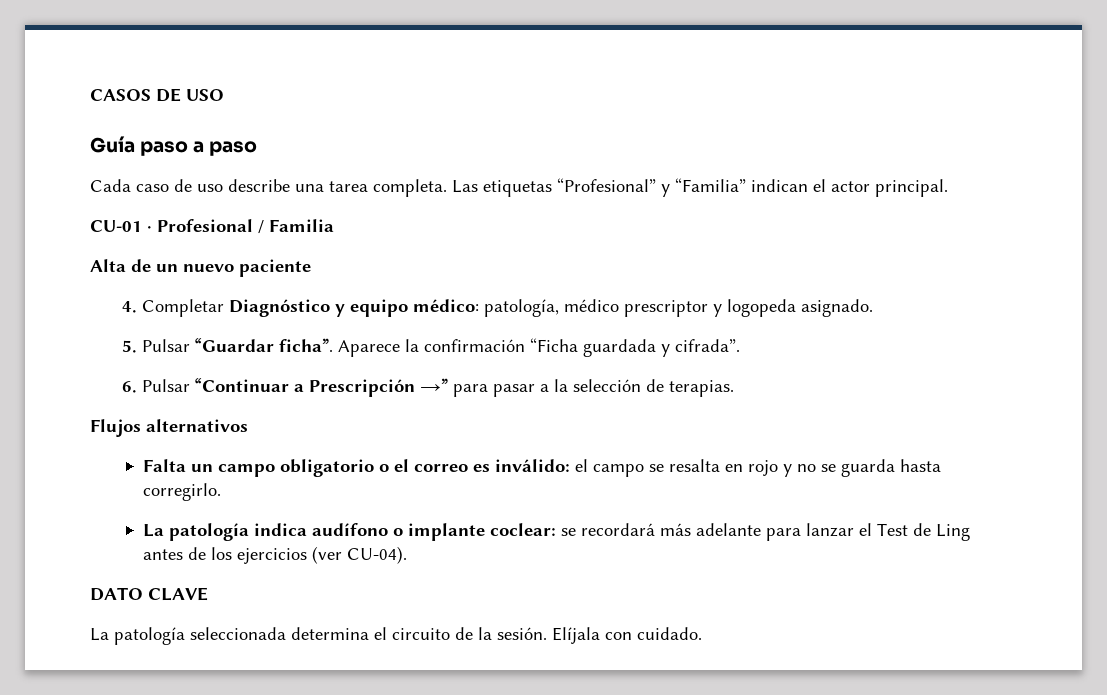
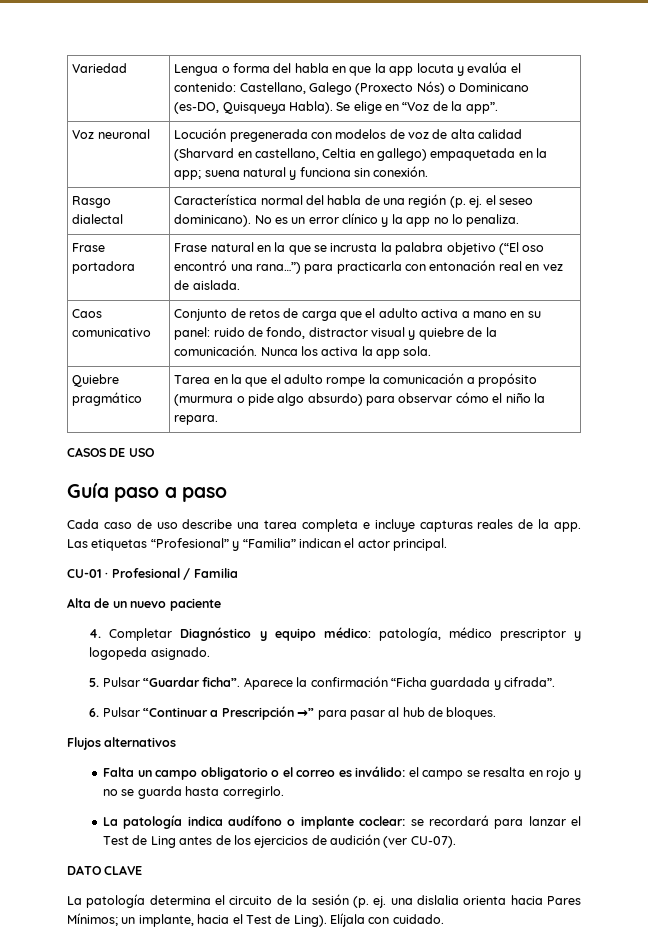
(90, 95) none -> [72,63,128,73] [174,62,521,76] [174,81,530,95] [174,101,498,114] [72,129,150,139] [174,128,523,142] [174,148,548,161] [174,166,429,180] [72,196,112,208] [72,214,124,224] [174,194,533,208] [174,213,520,227] [72,243,106,252] [72,261,136,274] [174,242,545,255] [174,260,563,274] [174,280,240,290] [72,309,103,318] [72,328,152,337] [174,308,541,321] [174,327,497,340] [174,345,432,359] [72,374,120,387] [72,392,143,406] [174,373,537,387] [174,392,545,406] [174,415,219,425] Variedad | Lengua o forma del habla en que la app locuta y evalúa el contenido: Castellano, Galego (Proxecto Nós) o Dominicano (es-DO, Quisqueya Habla). Se elige en “Voz de la app”. // Voz neuronal | Locución pregenerada con modelos de voz de alta calidad (Sharvard en castellano, Celtia en gallego) empaquetada en la app; suena natural y funciona sin conexión. // Rasgo dialectal | Característica normal del habla de una región (p. ej. el seseo dominicano). No es un error clínico y la app no lo penaliza. // Frase portadora | Frase natural en la que se incrusta la palabra objetivo (“El oso encontró una rana…”) para practicarla con entonación real en vez de aislada. // Caos comunicativo | Conjunto de retos de carga que el adulto activa a mano en su panel: ruido de fondo, distractor visual y quiebre de la comunicación. Nunca los activa la app sola. // Quiebre pragmático | Tarea en la que el adulto rompe la comunicación a propósito (murmura o pide algo absurdo) para observar cómo el niño la repara. //
[373,179,447,197] completa. -> [302,519,581,532] completa e incluye capturas reales de la app.
[540,379,735,397] a la selección de terapias. -> [388,707,497,720] al hub de bloques.
[659,523,761,536] más adelante -> (489, 820) none
[311,546,407,564] (ver CU-04). -> [311,834,456,848] de audición (ver CU-07).
[190,627,286,640] seleccionada -> (146, 901) none
[497,627,547,640] sesión. -> [311,894,581,908] [67,913,327,927] sesión (p. ej. una dislalia orienta hacia Pares Mínimos; un implante, hacia el Test de Ling).

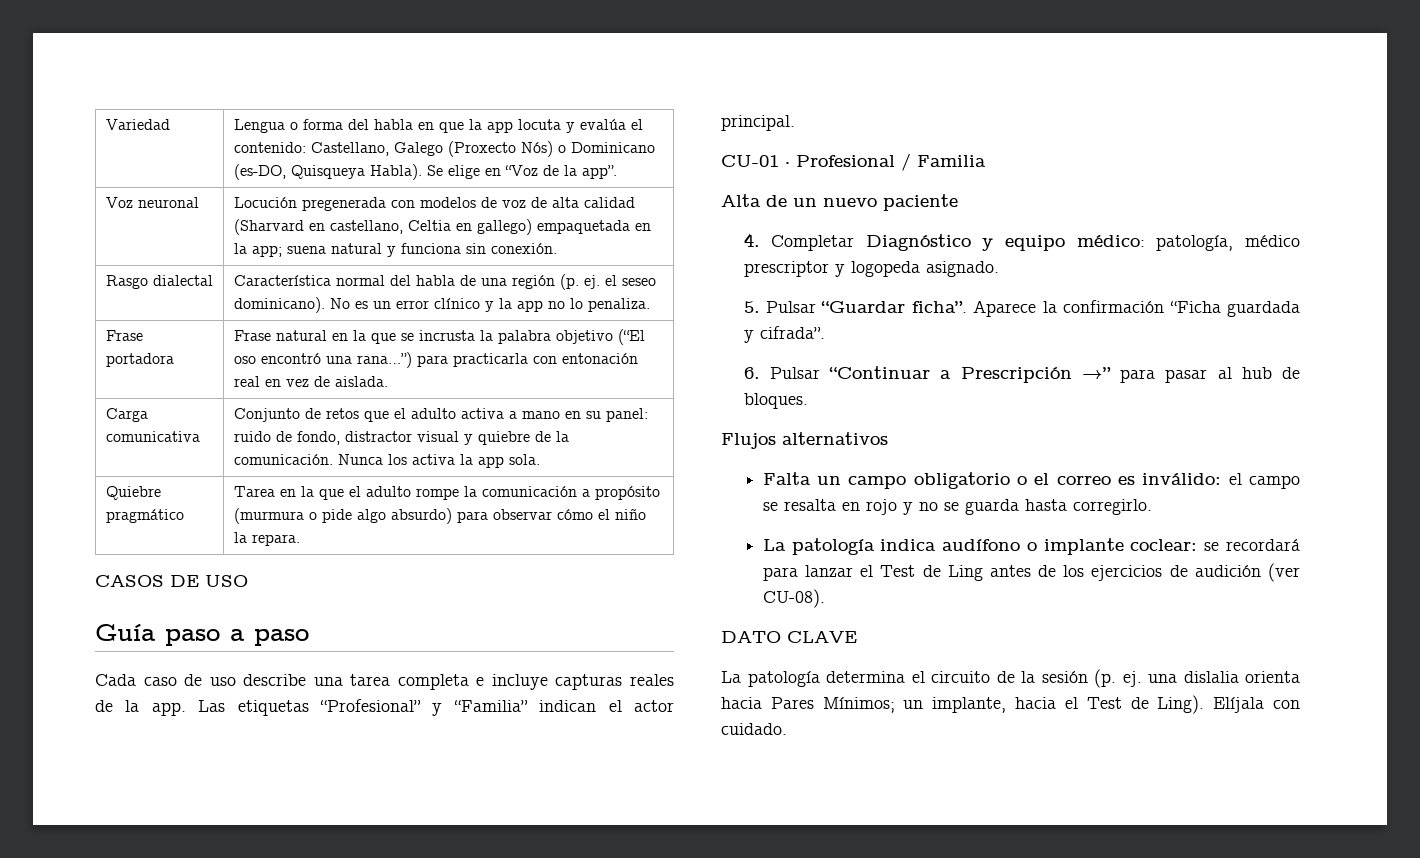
[72,309,103,318] [72,328,152,337] Caos comunicativo -> [105,408,148,422] [105,431,200,442] Carga comunicativa
[283,308,337,321] de carga -> (359, 413) none
[410,836,456,848] CU-07). -> [762,589,825,608] CU-08).

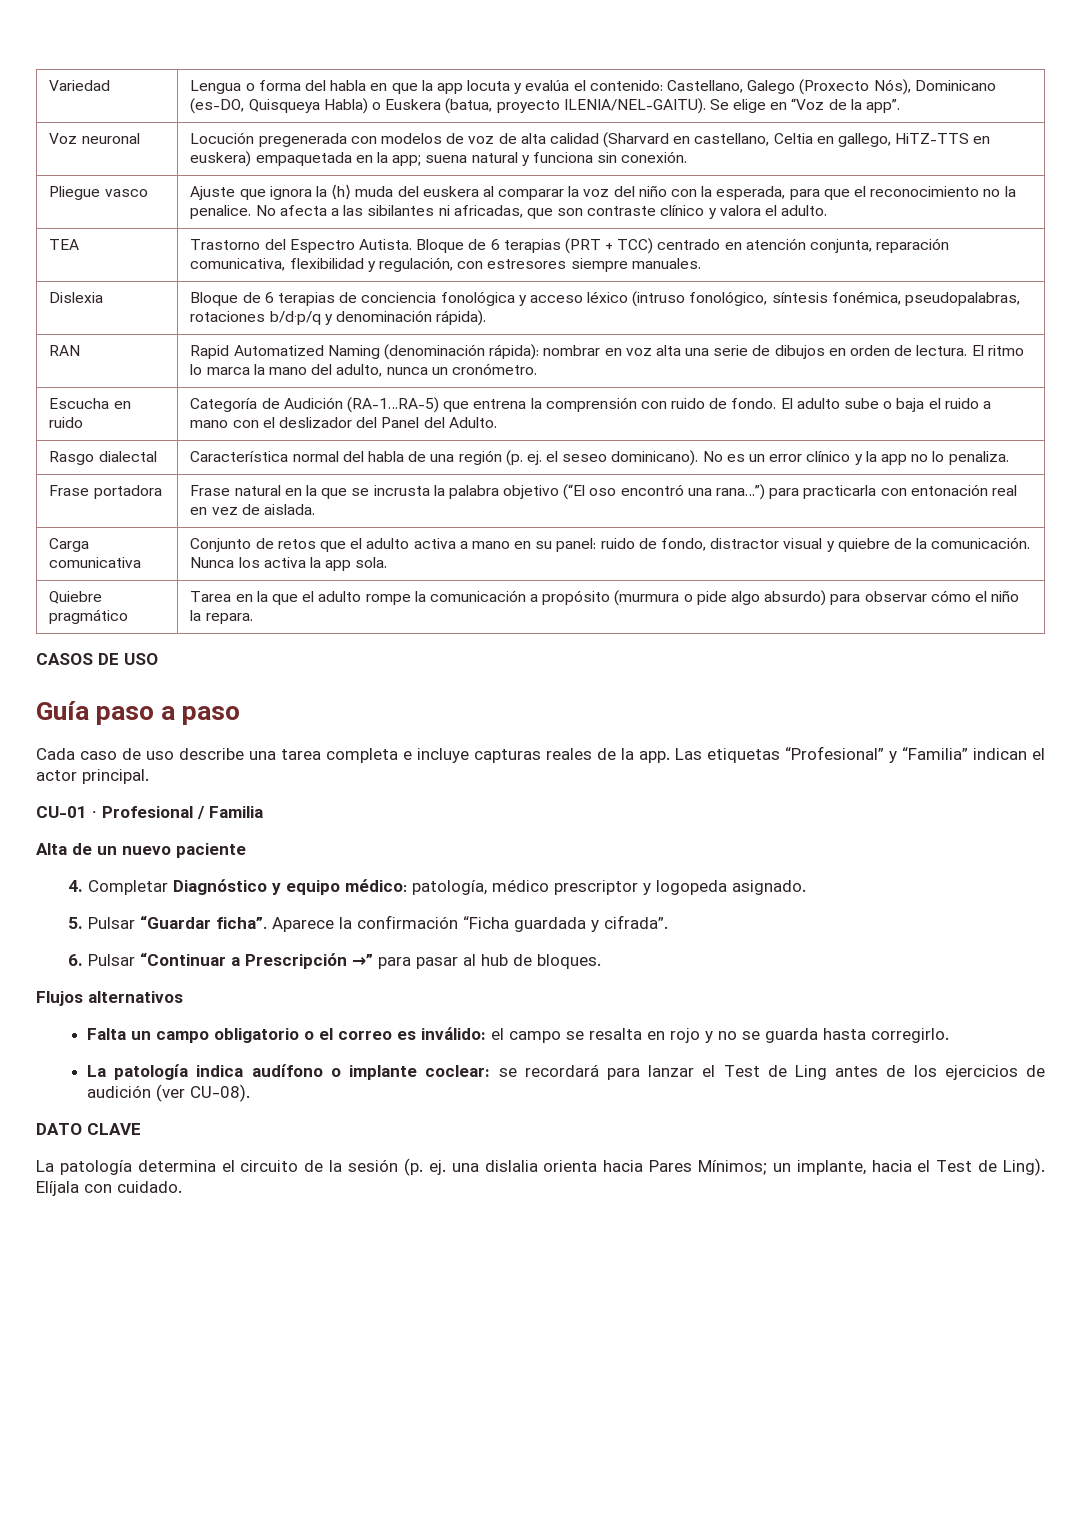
[520,141,566,157] Nós) o -> [873,79,911,95] Nós),
[369,164,422,180] Habla). -> [323,98,706,114] Habla) o Euskera (batua, proyecto ILENIA/NEL-GAITU).
[476,219,532,235] gallego) -> [838,133,991,147] [190,151,252,167] gallego, HiTZ-TTS en euskera)
(557, 248) none -> [49,186,148,200] [190,184,1016,200] [190,205,828,219] [49,239,80,250] [190,238,950,254] [190,257,701,272] [49,292,104,303] [190,291,1021,307] [190,310,487,326] [49,345,81,356] [190,344,1024,360] [190,363,537,377] [49,398,131,409] [49,417,84,428] [190,397,991,413] [190,417,497,428] // Pliegue vasco | Ajuste que ignora la ⟨h⟩ muda del euskera al comparar la voz del niño con la esperada, para que el reconocimiento no la penalice. No afecta a las sibilantes ni africadas, que son contraste clínico y valora el adulto. // TEA | Trastorno del Espectro Autista. Bloque de 6 terapias (PRT + TCC) centrado en atención conjunta, reparación comunicativa, flexibilidad y regulación, con estresores siempre manuales. // Dislexia | Bloque de 6 terapias de conciencia fonológica y acceso léxico (intruso fonológico, síntesis fonémica, pseudopalabras, rotaciones b/d·p/q y denominación rápida). // RAN | Rapid Automatized Naming (denominación rápida): nombrar en voz alta una serie de dibujos en orden de lectura. El ritmo lo marca la mano del adulto, nunca un cronómetro. // Escucha en ruido | Categoría de Audición (RA-1…RA-5) que entrena la comprensión con ruido de fondo. El adulto sube o baja el ruido a mano con el deslizador del Panel del Adulto.

